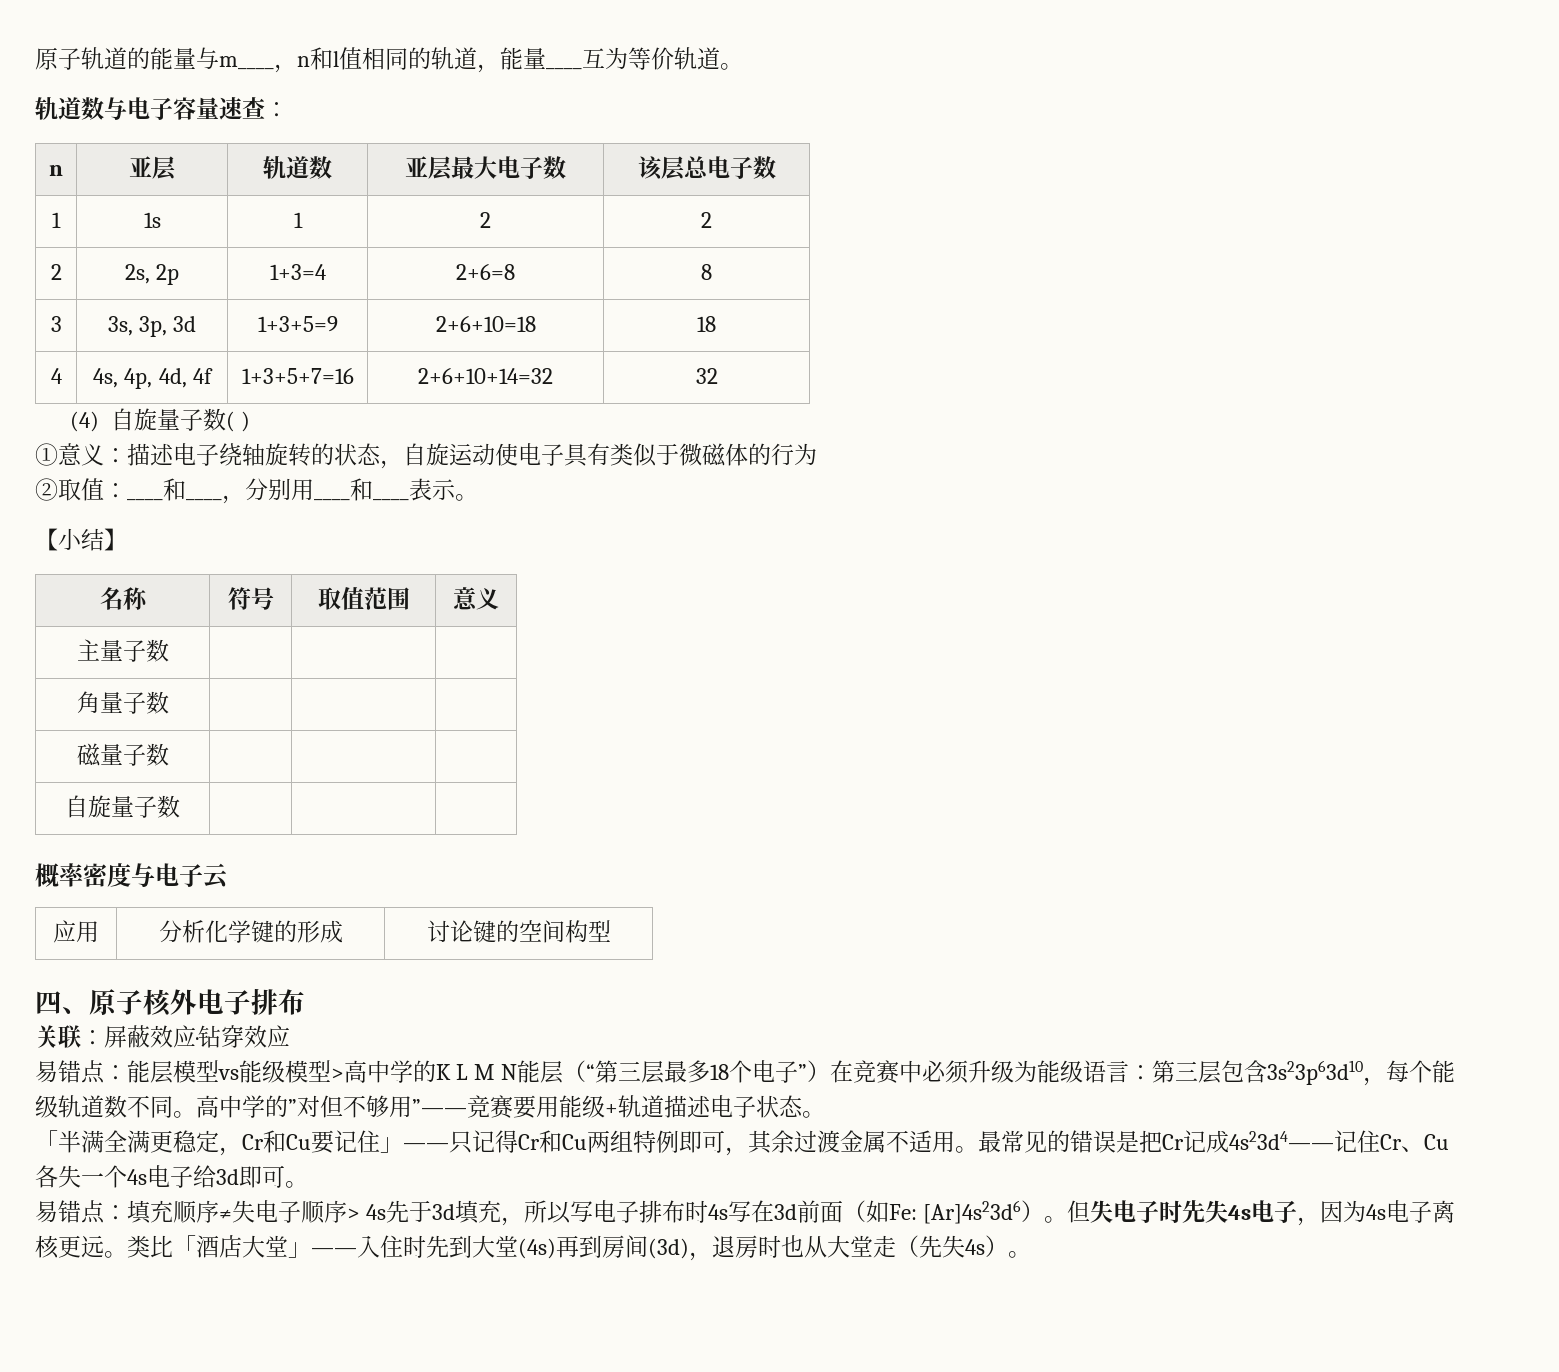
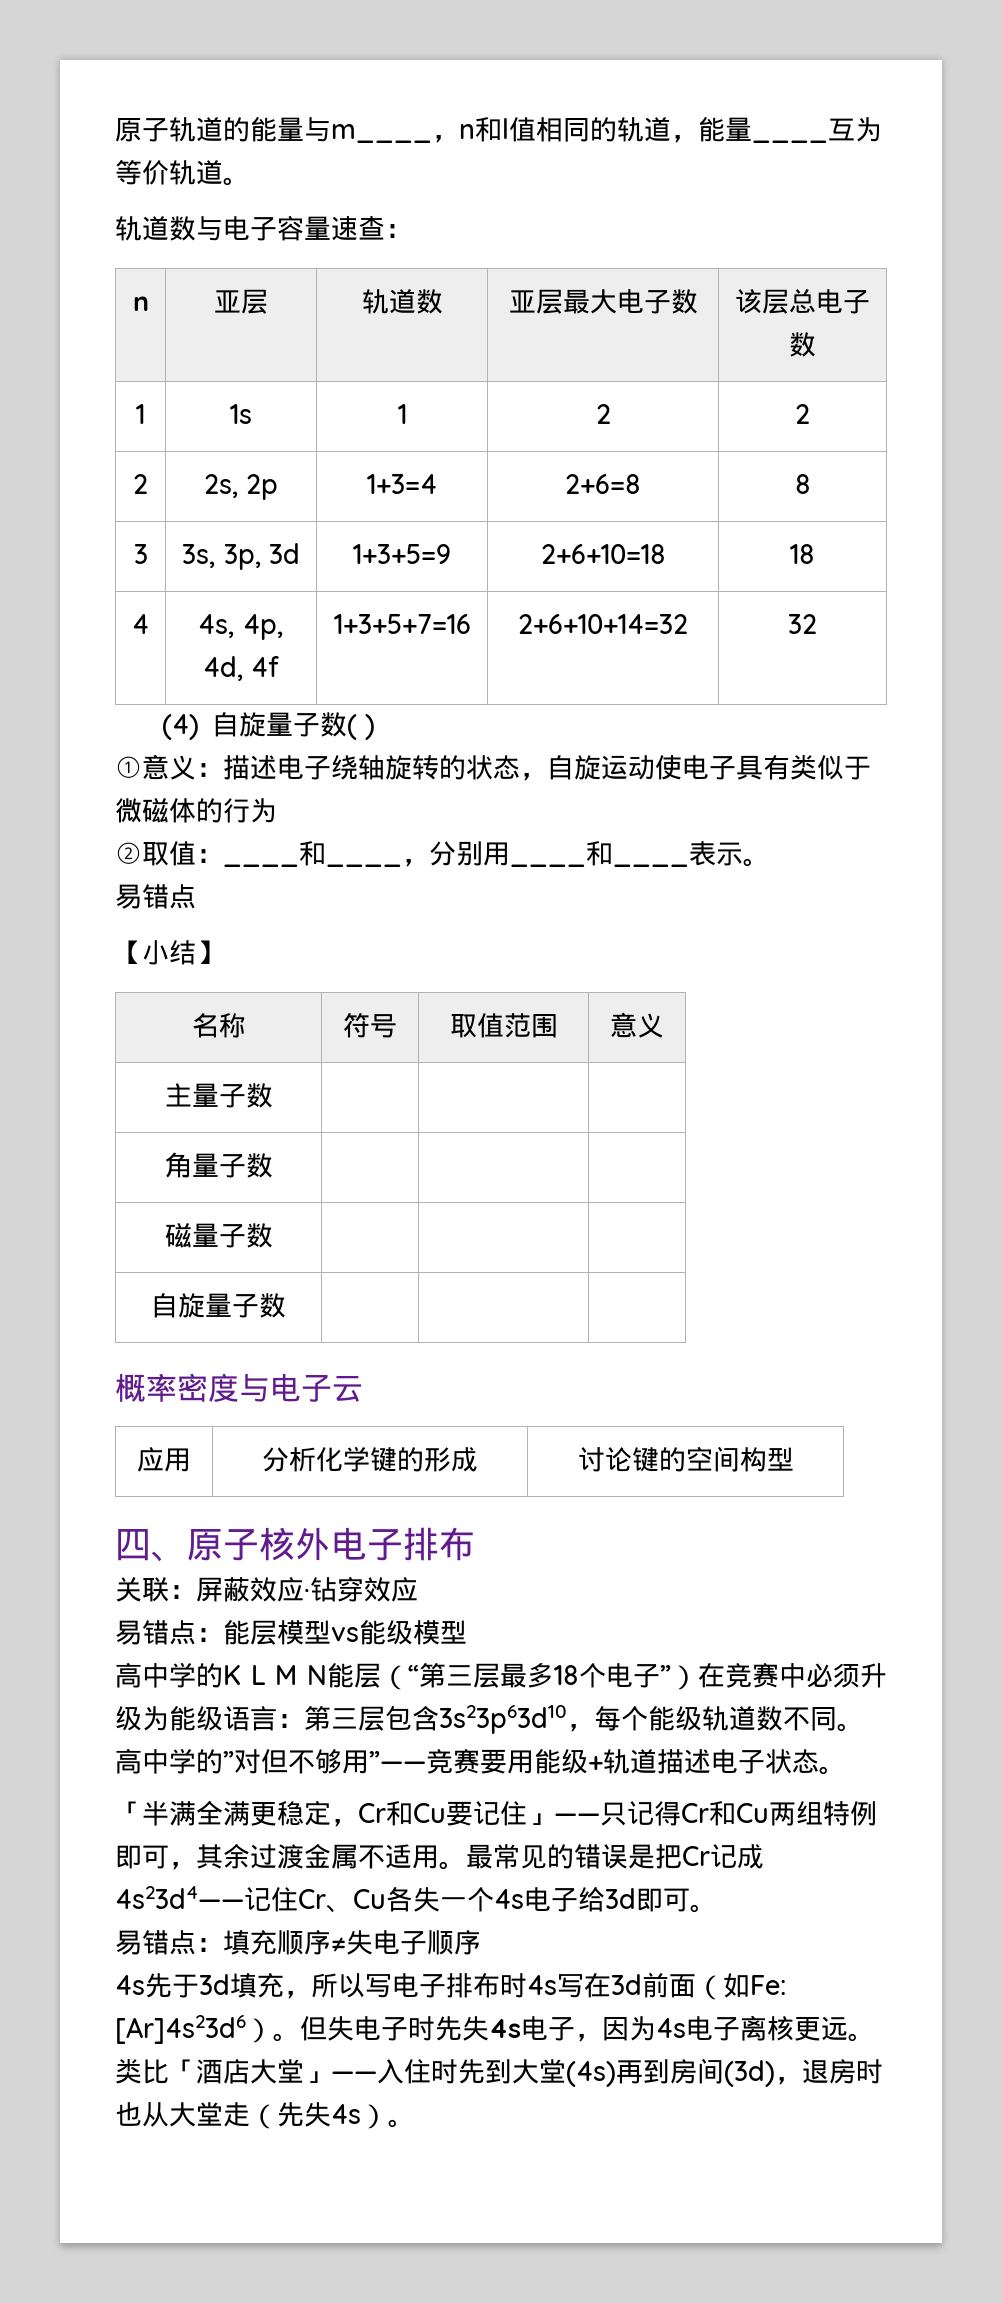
(478, 497) none -> [115,884,196,909] // 易错点
[331,1068,344,1080] > -> (467, 1632) //
[347,1208,360,1220] > -> (481, 1942) //

